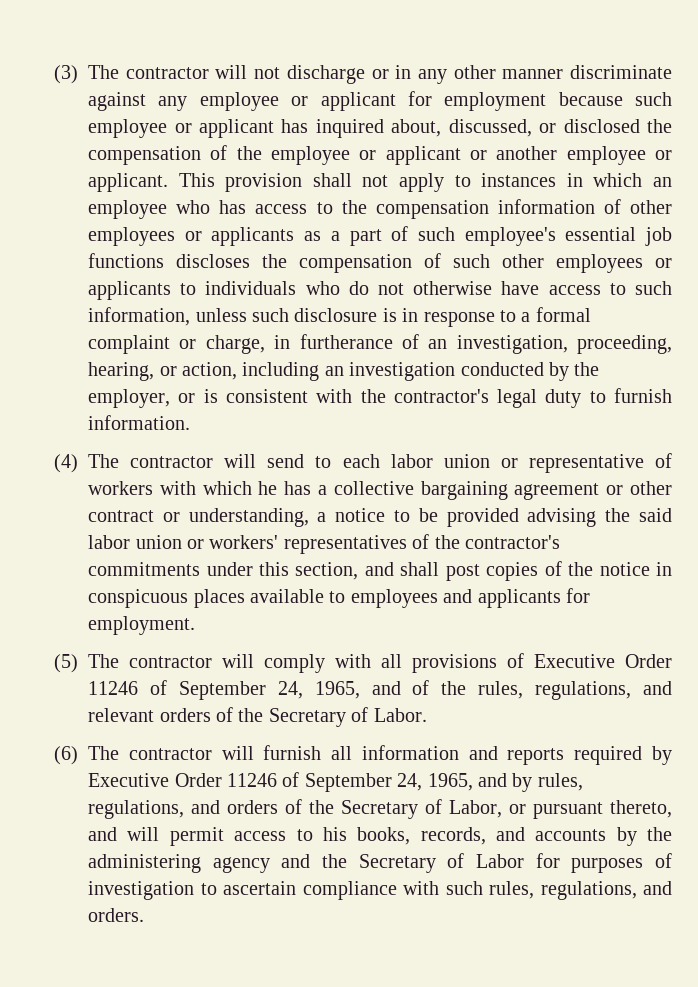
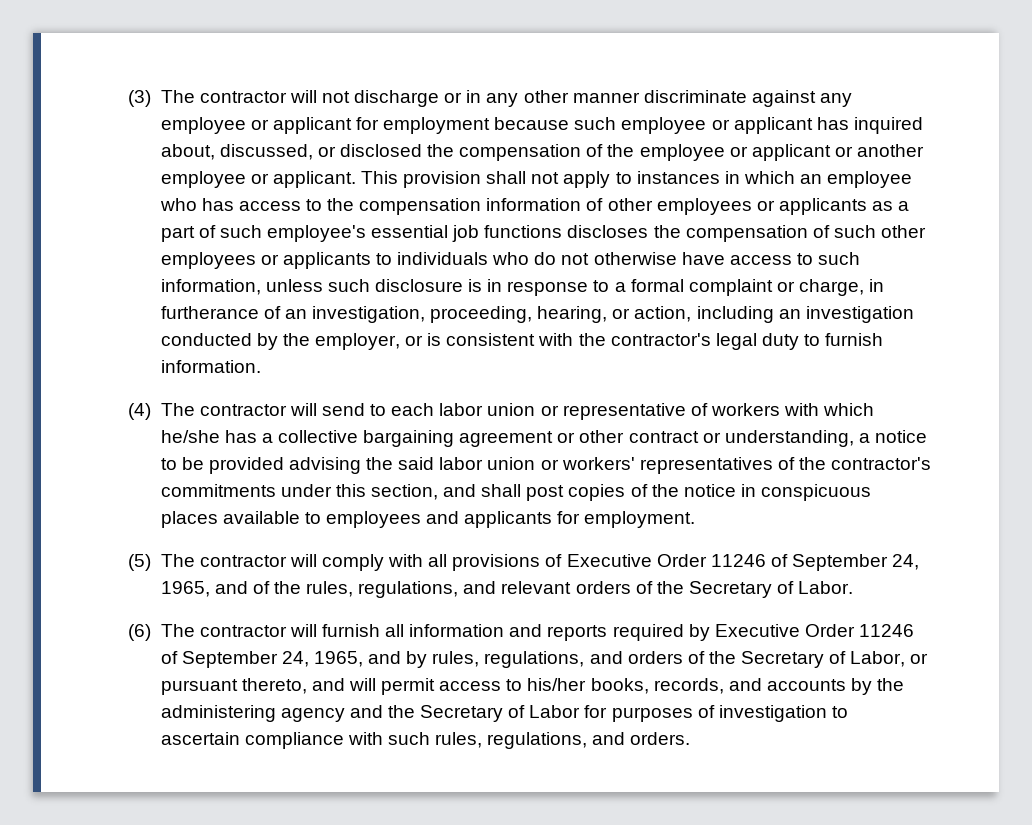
[258,481,278,495] he -> [160,430,220,443] he/she
[322,827,347,841] his -> [527,678,587,691] his/her

